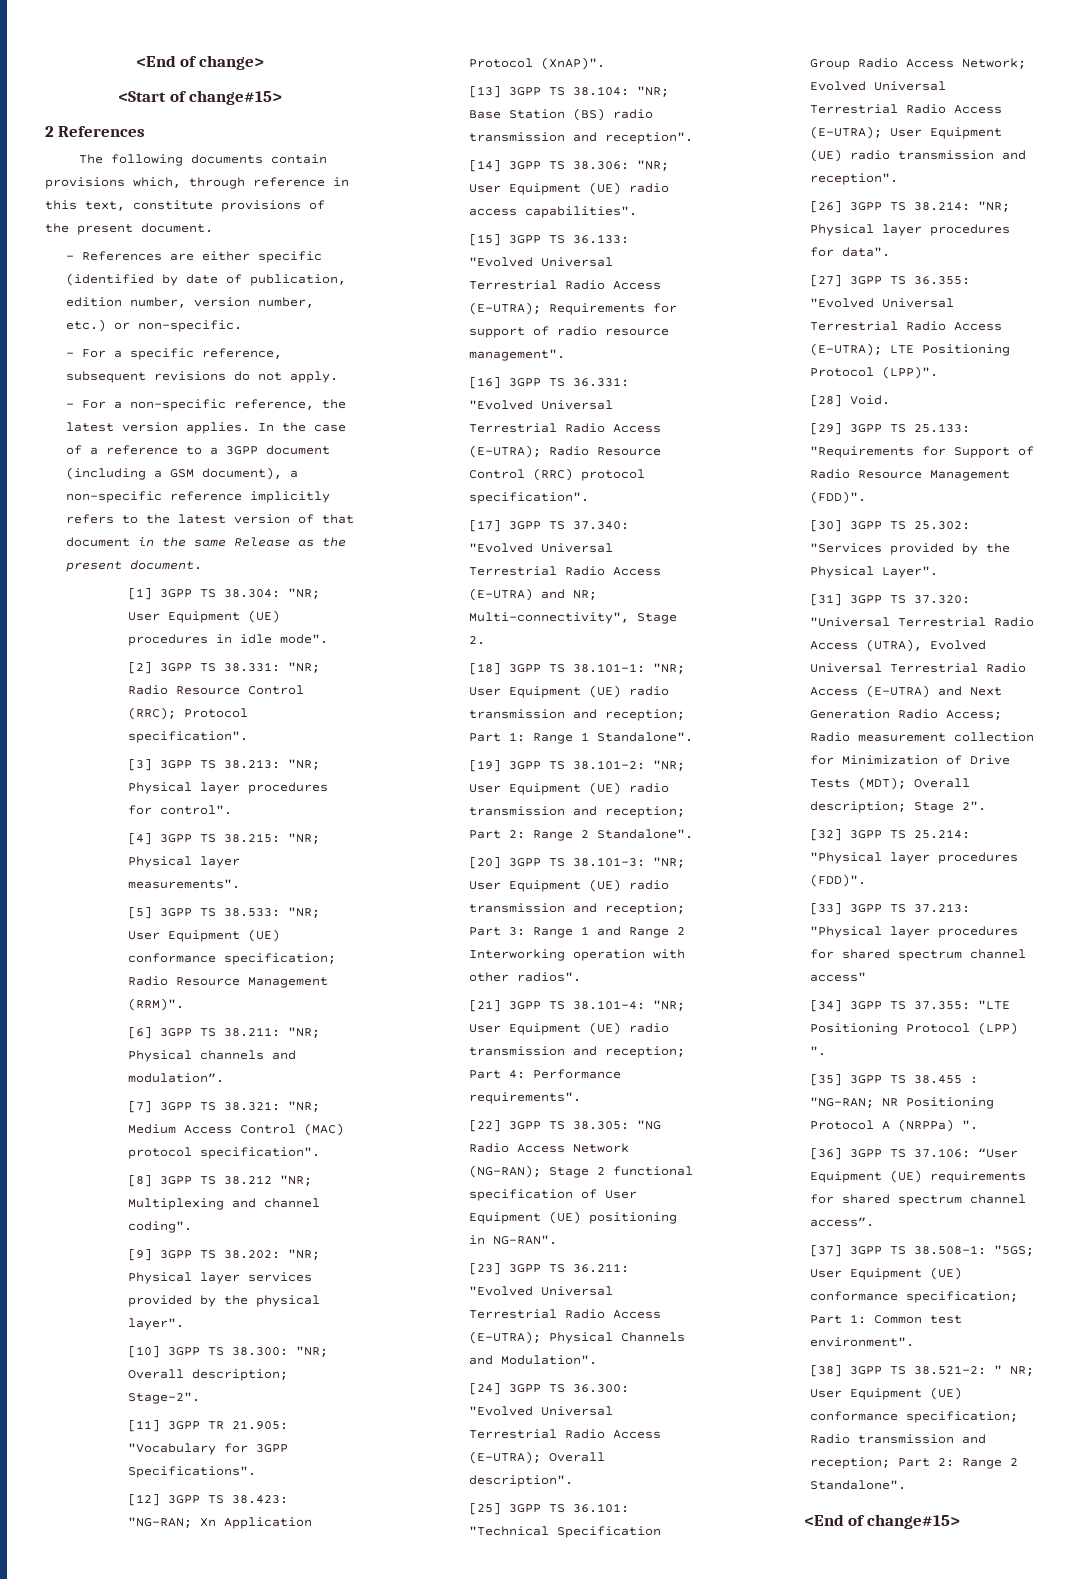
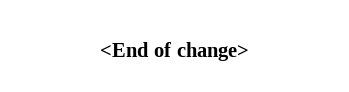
[118,90,282,105] [45,126,146,137] [78,154,327,166] [45,177,349,189] [45,200,325,212] [45,223,213,235] [65,251,322,263] [65,273,346,286] [65,297,314,308] [65,319,242,332] [65,348,282,360] [65,371,338,383] [65,399,346,411] [65,422,346,434] [65,445,330,455] [65,467,298,480] [65,491,330,503] [65,514,354,524] [65,537,346,547] [65,560,202,572] [127,587,320,600] [127,610,280,623] [127,634,328,646] [127,661,320,674] [127,685,304,695] [127,707,248,720] [127,731,248,743] [127,758,320,771] [127,782,328,794] [127,805,232,815] [127,832,320,845] [127,856,240,868] [127,879,240,889] [127,906,320,919] [127,929,280,942] [127,953,336,965] [127,976,328,988] [127,998,184,1011] [127,1026,320,1039] [127,1050,296,1062] [127,1073,224,1083] [127,1100,320,1113] [127,1123,344,1136] [127,1147,320,1159] [127,1174,312,1187] [127,1198,320,1210] [127,1221,192,1233] [127,1248,320,1261] [127,1272,312,1284] [127,1295,320,1307] [127,1318,184,1330] [127,1345,328,1358] [127,1369,288,1381] [127,1392,200,1404] [127,1419,288,1432] [127,1443,288,1455] [127,1466,256,1478] [127,1493,288,1506] [127,1517,312,1529] [468,57,605,70] [468,85,669,98] [468,108,653,121] [468,132,693,144] [468,159,669,172] [468,182,669,195] [468,206,637,218] [468,233,629,246] [468,257,613,267] [468,280,661,290] [468,302,677,315] [468,326,669,338] [468,349,565,361] [468,376,629,389] [468,400,613,410] [468,423,661,433] [468,445,661,458] [468,468,645,481] [468,492,589,504] [468,519,629,532] [468,543,613,553] [468,566,661,576] [468,588,597,601] [468,612,677,624] [468,636,485,645] [468,662,685,675] [468,685,669,698] [468,709,685,721] [468,732,693,744] [468,759,685,772] [468,782,669,795] [468,806,685,818] [468,829,693,841] [468,856,685,869] [468,879,669,892] [468,903,685,915] [468,926,685,938] [468,949,685,961] [468,972,581,982] [468,999,685,1012] [468,1022,669,1035] [468,1046,685,1058] [468,1069,621,1079] [468,1092,581,1104] [468,1119,661,1132] [468,1143,629,1153] [468,1165,693,1178] [468,1189,637,1201] [468,1211,677,1224] [468,1235,557,1245] [468,1262,629,1275] [468,1286,613,1296] [468,1309,661,1319] [468,1331,685,1344] [468,1355,597,1365] [468,1382,629,1395] [468,1406,613,1416] [468,1429,661,1439] [468,1451,605,1464] [468,1475,573,1487] [468,1502,629,1515] [468,1526,661,1538] [809,58,1026,70] [809,81,946,91] [809,104,1002,114] [809,126,1002,139] [809,149,1026,162] [809,173,898,185] [809,200,1010,213] [809,224,1010,236] [809,247,890,257] [809,274,970,287] [809,298,954,308] [809,321,1002,331] [809,343,1010,356] [809,366,938,379] [809,394,890,407] [809,422,970,435] [809,446,1034,458] [809,469,1010,481] [809,491,866,504] [809,519,970,532] [809,543,1010,555] [809,566,938,578] [809,593,970,606] [809,617,1034,627] [809,639,986,652] [809,663,1026,673] [809,685,1002,698] [809,709,1002,720] [809,732,1034,742] [809,755,1010,765] [809,777,970,790] [809,801,986,813] [809,828,970,841] [809,852,1018,864] [809,874,866,887] [809,902,970,915] [809,926,1018,938] [809,949,1026,961] [809,972,866,982] [809,999,1010,1012] [809,1022,1018,1035] [809,1046,826,1056] [809,1073,978,1086] [809,1097,994,1109] [809,1119,978,1132] [809,1147,1018,1160] [809,1170,1026,1183] [809,1194,1026,1206] [809,1217,874,1227] [809,1244,1034,1257] [809,1267,962,1280] [809,1291,1018,1303] [809,1314,962,1324] [809,1337,914,1347] [809,1364,1034,1377] [809,1387,962,1400] [809,1411,1018,1423] [809,1434,986,1444] [809,1457,1018,1469] [809,1480,906,1490] [803,1514,961,1529] // <Start of change#15> // 2 References // The following documents contain provisions which, through reference in this text, constitute provisions of the present document. // - References are either specific (identified by date of publication, edition number, version number, etc.) or non-specific. // - For a specific reference, subsequent revisions do not apply. // - For a non-specific reference, the latest version applies. In the case of a reference to a 3GPP document (including a GSM document), a non-specific reference implicitly refers to the latest version of that document in the same Release as the present document. // [1] 3GPP TS 38.304: "NR; User Equipment (UE) procedures in idle mode". // [2] 3GPP TS 38.331: "NR; Radio Resource Control (RRC); Protocol specification". // [3] 3GPP TS 38.213: "NR; Physical layer procedures for control". // [4] 3GPP TS 38.215: "NR; Physical layer measurements". // [5] 3GPP TS 38.533: "NR; User Equipment (UE) conformance specification; Radio Resource Management (RRM)". // [6] 3GPP TS 38.211: "NR; Physical channels and modulation”. // [7] 3GPP TS 38.321: "NR; Medium Access Control (MAC) protocol specification". // [8] 3GPP TS 38.212 "NR; Multiplexing and channel coding". // [9] 3GPP TS 38.202: "NR; Physical layer services provided by the physical layer". // [10] 3GPP TS 38.300: "NR; Overall description; Stage-2". // [11] 3GPP TR 21.905: "Vocabulary for 3GPP Specifications". // [12] 3GPP TS 38.423: "NG-RAN; Xn Application Protocol (XnAP)". // [13] 3GPP TS 38.104: "NR; Base Station (BS) radio transmission and reception". // [14] 3GPP TS 38.306: "NR; User Equipment (UE) radio access capabilities". // [15] 3GPP TS 36.133: "Evolved Universal Terrestrial Radio Access (E-UTRA); Requirements for support of radio resource management". // [16] 3GPP TS 36.331: "Evolved Universal Terrestrial Radio Access (E-UTRA); Radio Resource Control (RRC) protocol specification". // [17] 3GPP TS 37.340: "Evolved Universal Terrestrial Radio Access (E-UTRA) and NR; Multi-connectivity", Stage 2. // [18] 3GPP TS 38.101-1: "NR; User Equipment (UE) radio transmission and reception; Part 1: Range 1 Standalone". // [19] 3GPP TS 38.101-2: "NR; User Equipment (UE) radio transmission and reception; Part 2: Range 2 Standalone". // [20] 3GPP TS 38.101-3: "NR; User Equipment (UE) radio transmission and reception; Part 3: Range 1 and Range 2 Interworking operation with other radios". // [21] 3GPP TS 38.101-4: "NR; User Equipment (UE) radio transmission and reception; Part 4: Performance requirements". // [22] 3GPP TS 38.305: "NG Radio Access Network (NG-RAN); Stage 2 functional specification of User Equipment (UE) positioning in NG-RAN". // [23] 3GPP TS 36.211: "Evolved Universal Terrestrial Radio Access (E-UTRA); Physical Channels and Modulation". // [24] 3GPP TS 36.300: "Evolved Universal Terrestrial Radio Access (E-UTRA); Overall description". // [25] 3GPP TS 36.101: "Technical Specification Group Radio Access Network; Evolved Universal Terrestrial Radio Access (E-UTRA); User Equipment (UE) radio transmission and reception". // [26] 3GPP TS 38.214: "NR; Physical layer procedures for data". // [27] 3GPP TS 36.355: "Evolved Universal Terrestrial Radio Access (E-UTRA); LTE Positioning Protocol (LPP)". // [28] Void. // [29] 3GPP TS 25.133: "Requirements for Support of Radio Resource Management (FDD)". // [30] 3GPP TS 25.302: "Services provided by the Physical Layer". // [31] 3GPP TS 37.320: "Universal Terrestrial Radio Access (UTRA), Evolved Universal Terrestrial Radio Access (E-UTRA) and Next Generation Radio Access; Radio measurement collection for Minimization of Drive Tests (MDT); Overall description; Stage 2". // [32] 3GPP TS 25.214: "Physical layer procedures (FDD)". // [33] 3GPP TS 37.213: "Physical layer procedures for shared spectrum channel access" // [34] 3GPP TS 37.355: "LTE Positioning Protocol (LPP) ". // [35] 3GPP TS 38.455 : "NG-RAN; NR Positioning Protocol A (NRPPa) ". // [36] 3GPP TS 37.106: “User Equipment (UE) requirements for shared spectrum channel access”. // [37] 3GPP TS 38.508-1: "5GS; User Equipment (UE) conformance specification; Part 1: Common test environment". // [38] 3GPP TS 38.521-2: " NR; User Equipment (UE) conformance specification; Radio transmission and reception; Part 2: Range 2 Standalone". // <End of change#15> -> (249, 51) none

